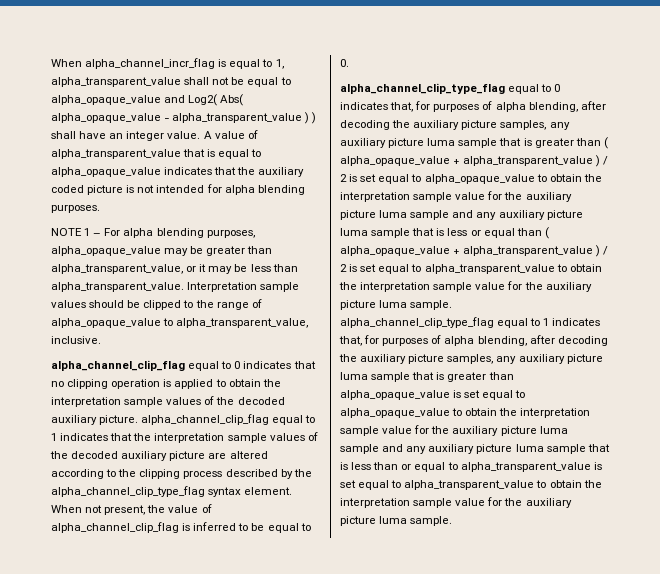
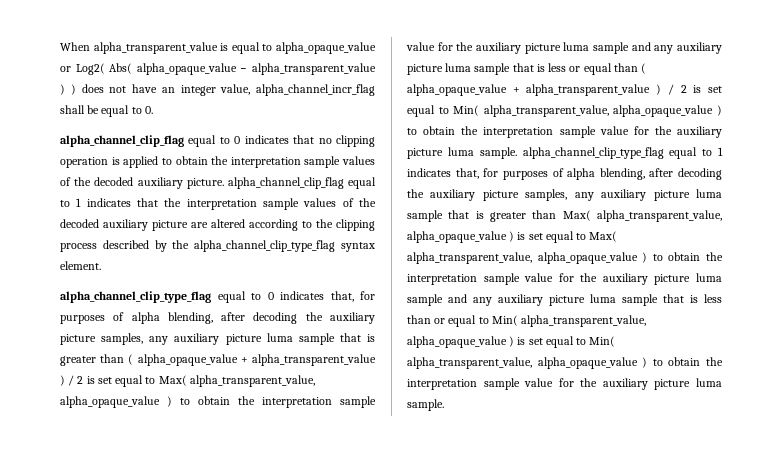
[51,58,284,69] [51,77,291,87] [51,95,186,105] When alpha_channel_incr_flag is equal to 1, alpha_transparent_value shall not be equal to alpha_opaque_value and -> [60,42,376,54] [60,66,71,72] When alpha_transparent_value is equal to alpha_opaque_value or
[51,131,76,139] shall -> [81,84,127,93] does not
[167,130,258,139] [51,149,262,159] [51,167,305,177] [51,184,305,195] [51,205,100,213] [51,228,255,238] [51,246,273,256] [51,264,298,274] [51,282,300,292] [51,299,262,310] [51,318,309,328] [51,336,101,344] value. A value of alpha_transparent_value that is equal to alpha_opaque_value indicates that the auxiliary coded picture is not intended for alpha blending purposes. // NOTE 1 – For alpha blending purposes, alpha_opaque_value may be greater than alpha_transparent_value, or it may be less than alpha_transparent_value. Interpretation sample values should be clipped to the range of alpha_opaque_value to alpha_transparent_value, inclusive. -> [220,84,375,96] [60,105,153,117] value, alpha_channel_incr_flag shall be equal to 0.
[51,504,212,515] [51,522,311,533] [340,59,349,67] When not present, the value of alpha_channel_clip_flag is inferred to be equal to 0. -> (101, 265) none
[424,174,535,184] alpha_opaque_value -> [158,375,315,387] [60,396,172,408] Max( alpha_transparent_value, alpha_opaque_value )
[424,264,555,274] alpha_transparent_value -> [453,105,722,117] Min( alpha_transparent_value, alpha_opaque_value )
[340,390,526,400] [340,408,450,418] alpha_opaque_value is set equal to alpha_opaque_value -> [562,210,722,222] [407,231,618,243] [407,252,648,264] Max( alpha_transparent_value, alpha_opaque_value ) is set equal to Max( alpha_transparent_value, alpha_opaque_value )
[460,462,602,472] [340,480,535,490] alpha_transparent_value is set equal to alpha_transparent_value -> [491,315,647,327] [407,336,616,348] [407,357,648,369] Min( alpha_transparent_value, alpha_opaque_value ) is set equal to Min( alpha_transparent_value, alpha_opaque_value )

